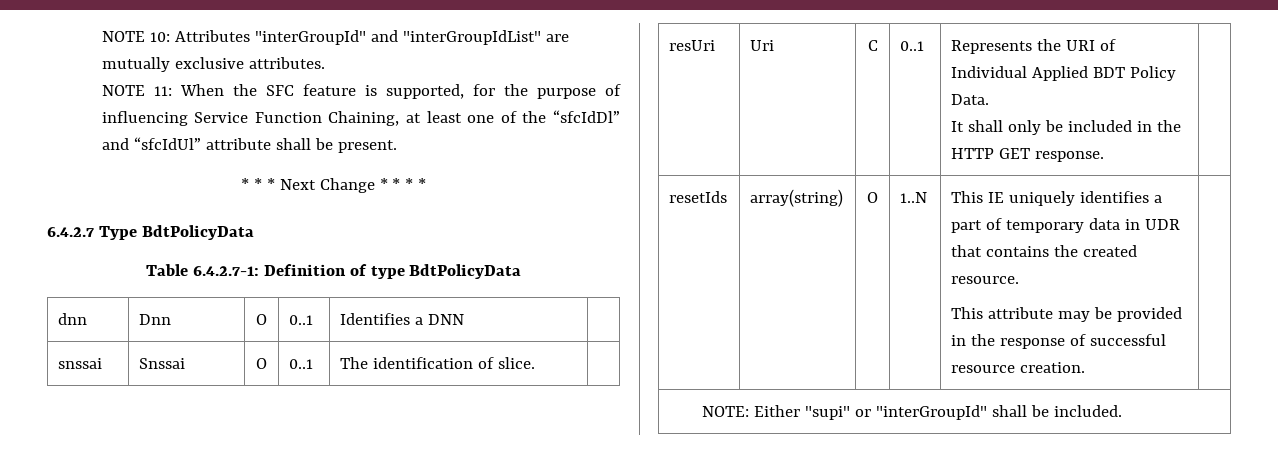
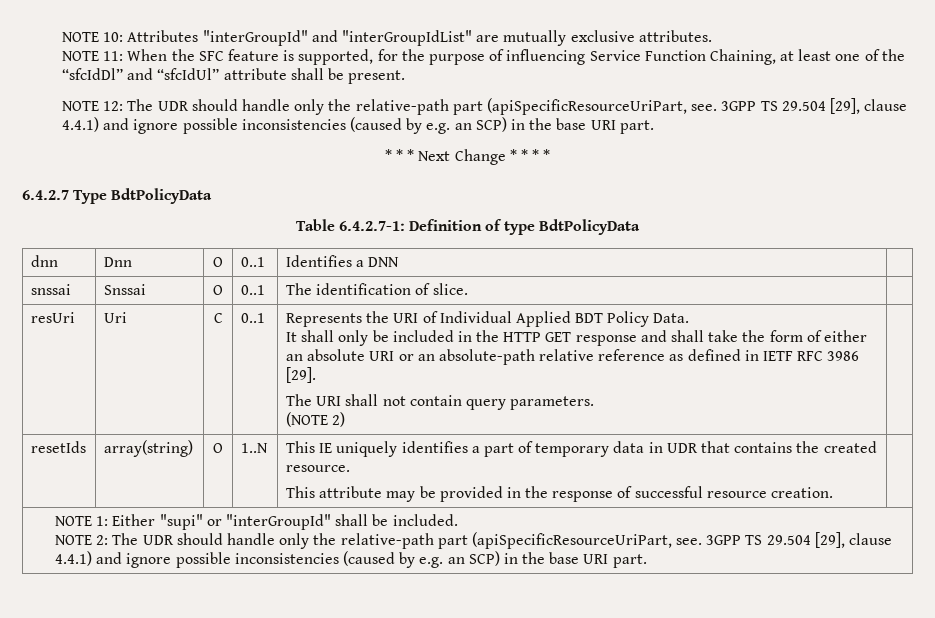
(397, 146) none -> [62,98,908,115] [62,117,654,134] // NOTE 12: The UDR should handle only the relative-path part (apiSpecificResourceUriPart, see. 3GPP TS 29.504 [29], clause 4.4.1) and ignore possible inconsistencies (caused by e.g. an SCP) in the base URI part.
[1035,151,1105,162] response. -> [575,330,867,346] [285,349,860,365] [285,367,316,383] [285,394,595,410] [285,412,346,427] response and shall take the form of either an absolute URI or an absolute-path relative reference as defined in IETF RFC 3986 [29]. // The URI shall not contain query parameters. // (NOTE 2)
[701,406,749,417] NOTE: -> [55,516,109,526] NOTE 1:
(1122, 411) none -> [55,532,892,549] [55,551,647,568] // NOTE 2: The UDR should handle only the relative-path part (apiSpecificResourceUriPart, see. 3GPP TS 29.504 [29], clause 4.4.1) and ignore possible inconsistencies (caused by e.g. an SCP) in the base URI part.

